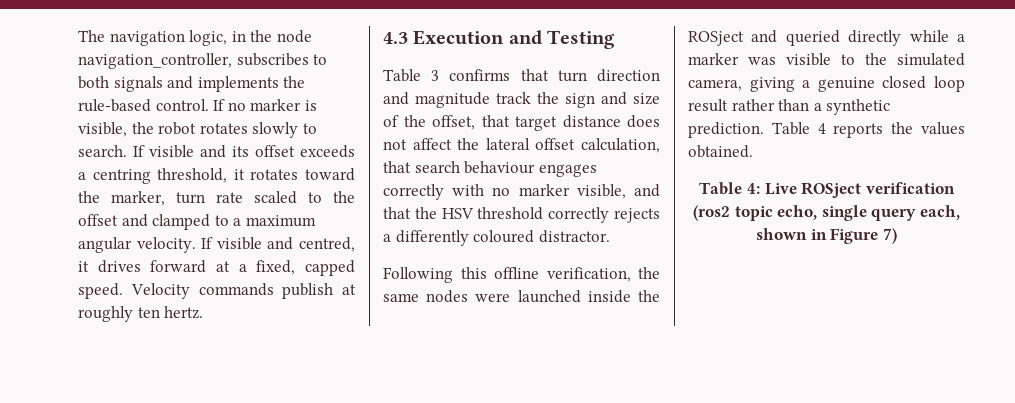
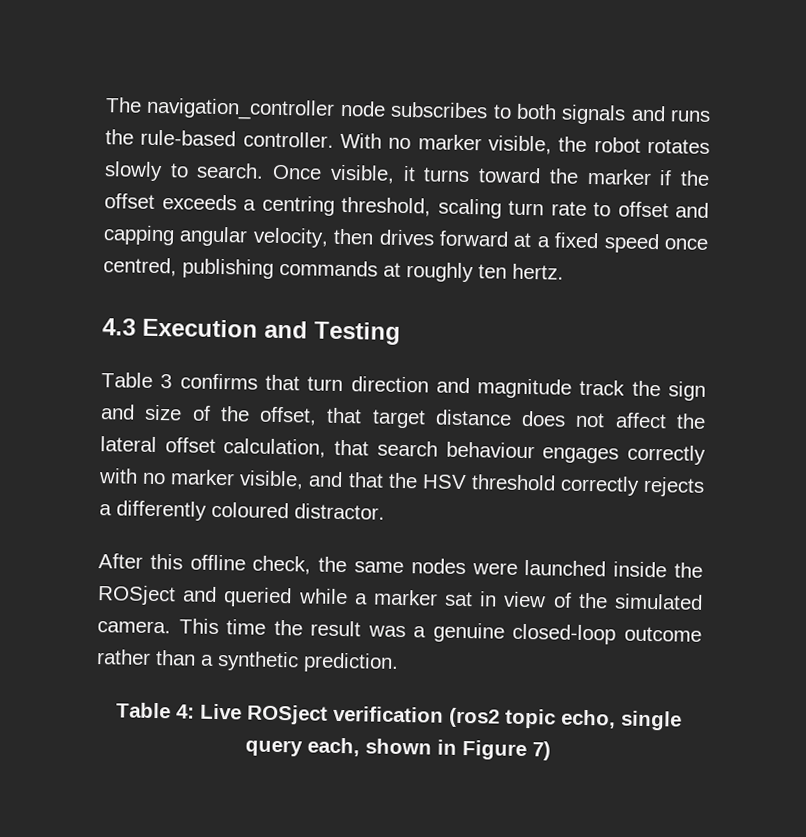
[109,30,312,46] [78,53,232,69] navigation logic, in the node navigation_controller, -> [146,97,386,121] navigation_controller node
[197,76,279,92] implements -> [670,109,711,122] runs
[155,99,317,111] control. If no marker is -> [242,131,482,151] controller. With no marker
[133,145,249,158] If visible and its -> [272,164,711,186] Once visible, it turns toward the marker if the
[233,168,355,181] [78,191,355,206] [78,214,316,230] [78,237,355,253] [78,260,355,276] [78,283,334,299] it rotates toward the marker, turn rate scaled to the offset and clamped to a maximum angular velocity. If visible and centred, it drives forward at a fixed, capped speed. Velocity commands publish -> [437,198,709,219] [103,225,708,254] [103,257,378,279] scaling turn rate to offset and capping angular velocity, then drives forward at a fixed speed once centred, publishing commands
[383,267,453,283] Following -> [98,553,143,569] After
[546,267,631,282] verification, -> [252,555,312,575] check,
[848,30,902,46] directly -> (293, 597) none
[748,53,965,66] [688,76,965,92] [688,99,728,112] was visible to the simulated camera, giving a genuine closed loop result -> [444,591,703,610] [97,618,702,645] sat in view of the simulated camera. This time the result was a genuine closed-loop outcome
[771,122,965,138] [688,145,753,158] Table 4 reports the values obtained. -> (399, 662) none

